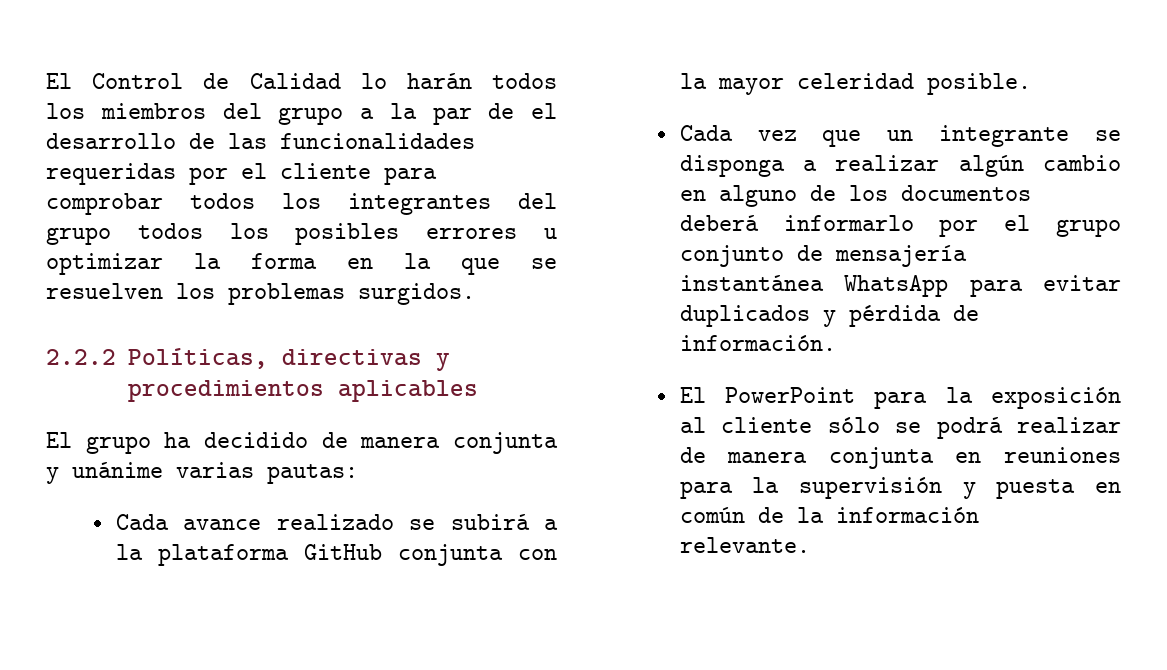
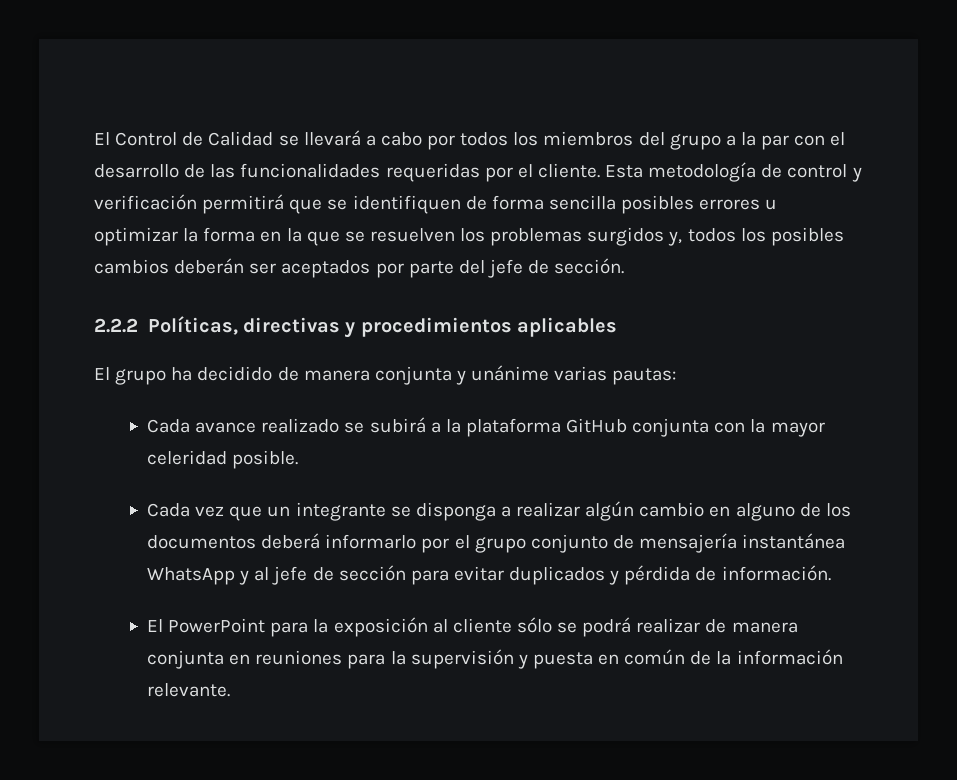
[360,73,472,89] lo harán -> [278,130,456,150] se llevará a cabo por
[488,103,515,119] de -> [794,135,826,146] con
[280,163,437,185] [46,193,557,215] [46,223,269,245] cliente para comprobar todos los integrantes del grupo todos los -> [537,162,862,182] [94,194,616,214] cliente. Esta metodología de control y verificación permitirá que se identifiquen de forma sencilla
[358,283,475,305] surgidos. -> [587,227,844,246] [94,258,625,278] surgidos y, todos los posibles cambios deberán ser aceptados por parte del jefe de sección.
(949, 286) none -> [239,565,406,585] y al jefe de sección

